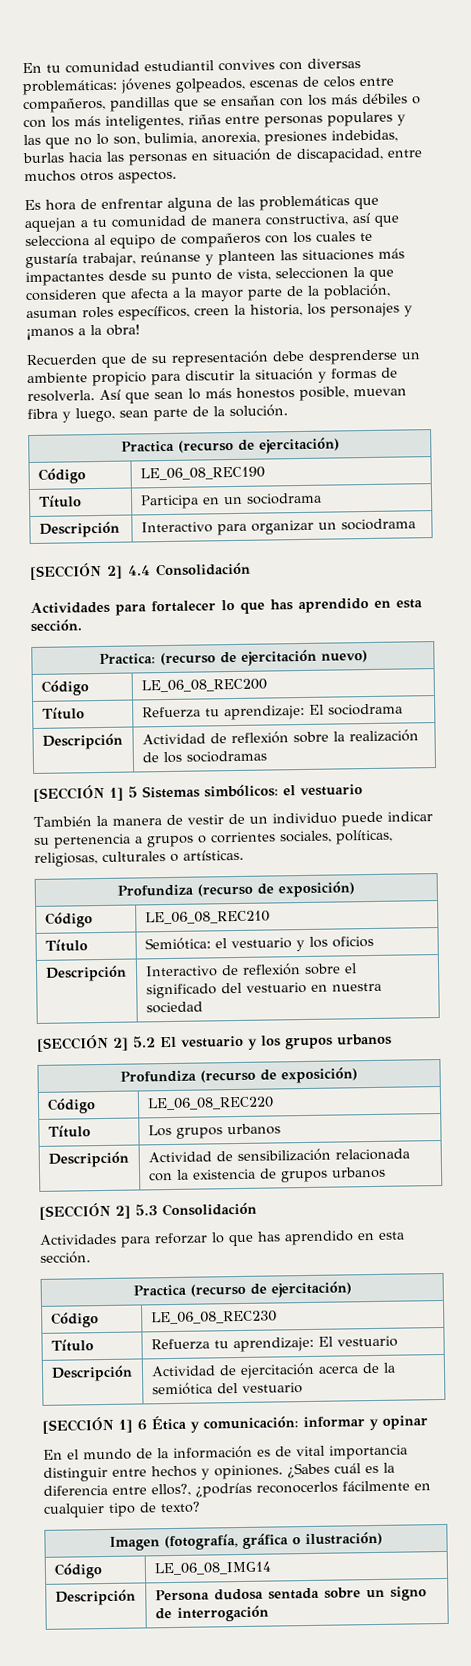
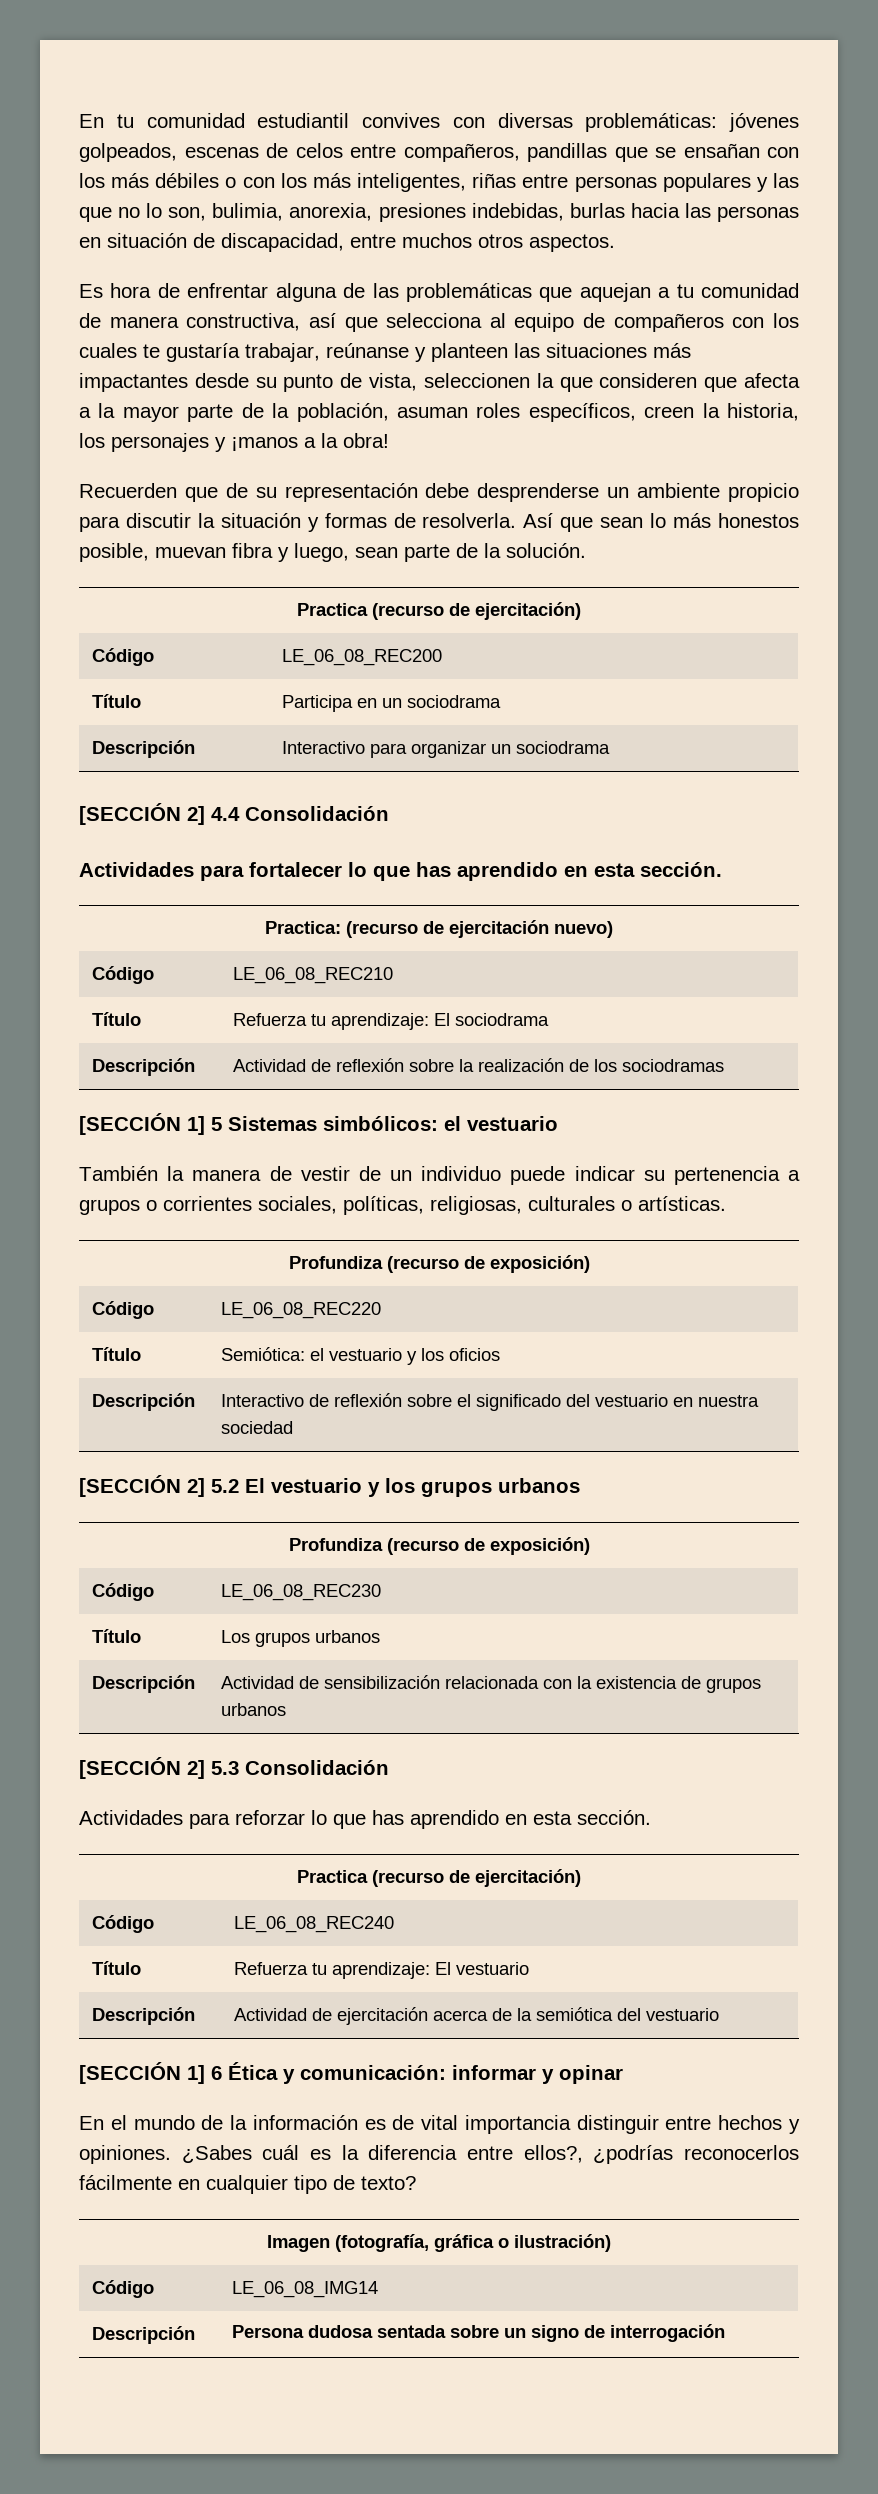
[139,466,265,481] LE_06_08_REC190 -> [281,649,442,666] LE_06_08_REC200
[140,678,267,693] LE_06_08_REC200 -> [232,967,393,984] LE_06_08_REC210
[144,910,270,925] LE_06_08_REC210 -> [220,1302,381,1319] LE_06_08_REC220
[146,1096,274,1111] LE_06_08_REC220 -> [220,1584,381,1601] LE_06_08_REC230
[150,1310,277,1325] LE_06_08_REC230 -> [233,1916,394,1933] LE_06_08_REC240

